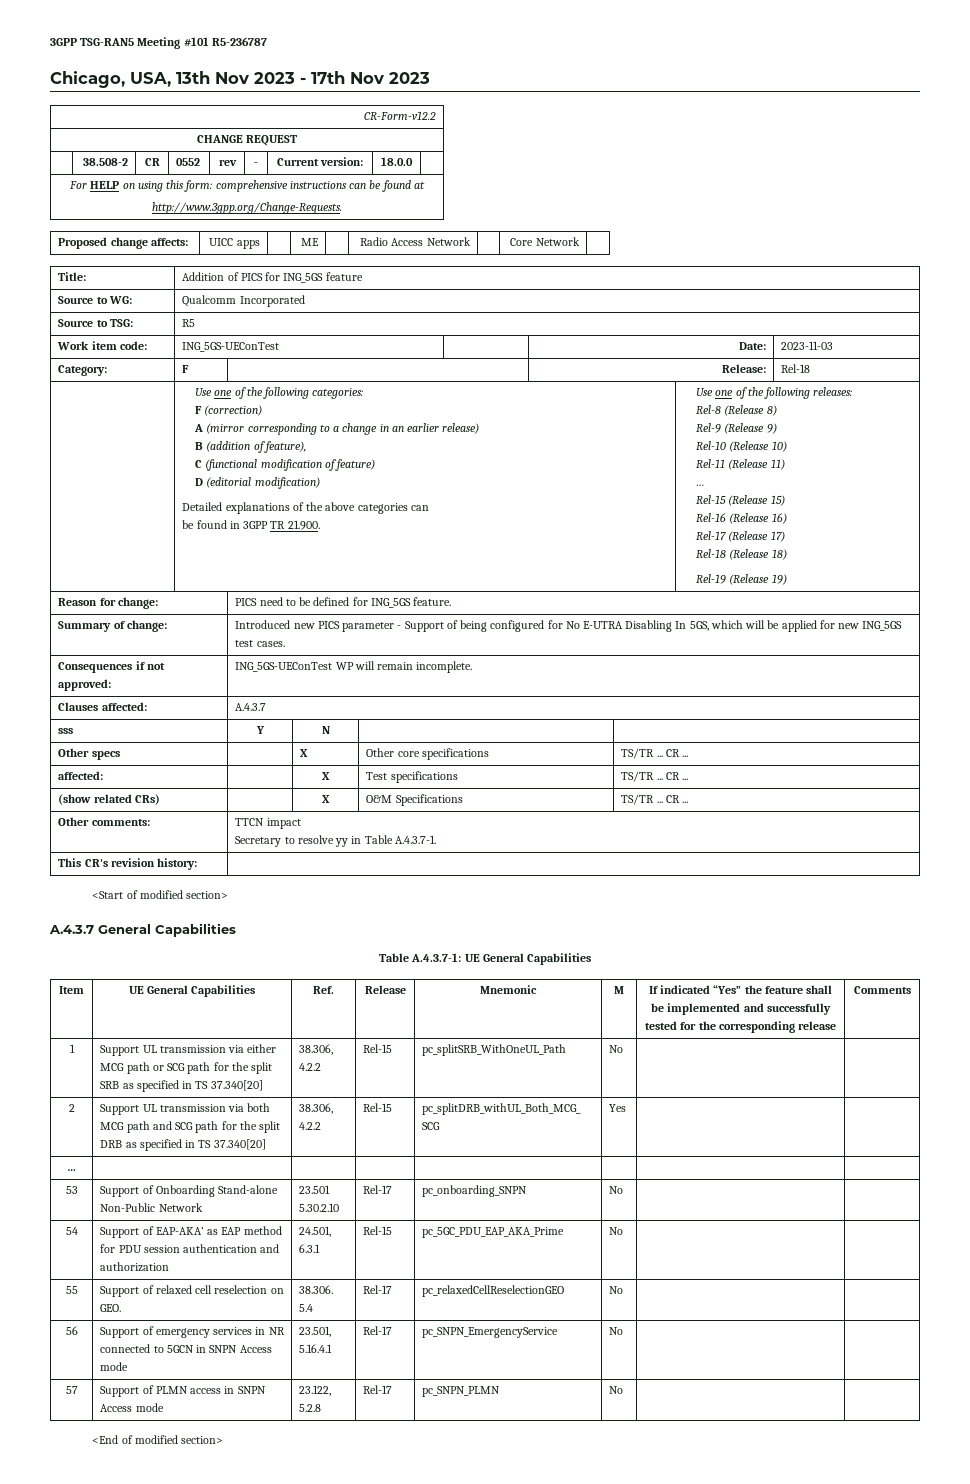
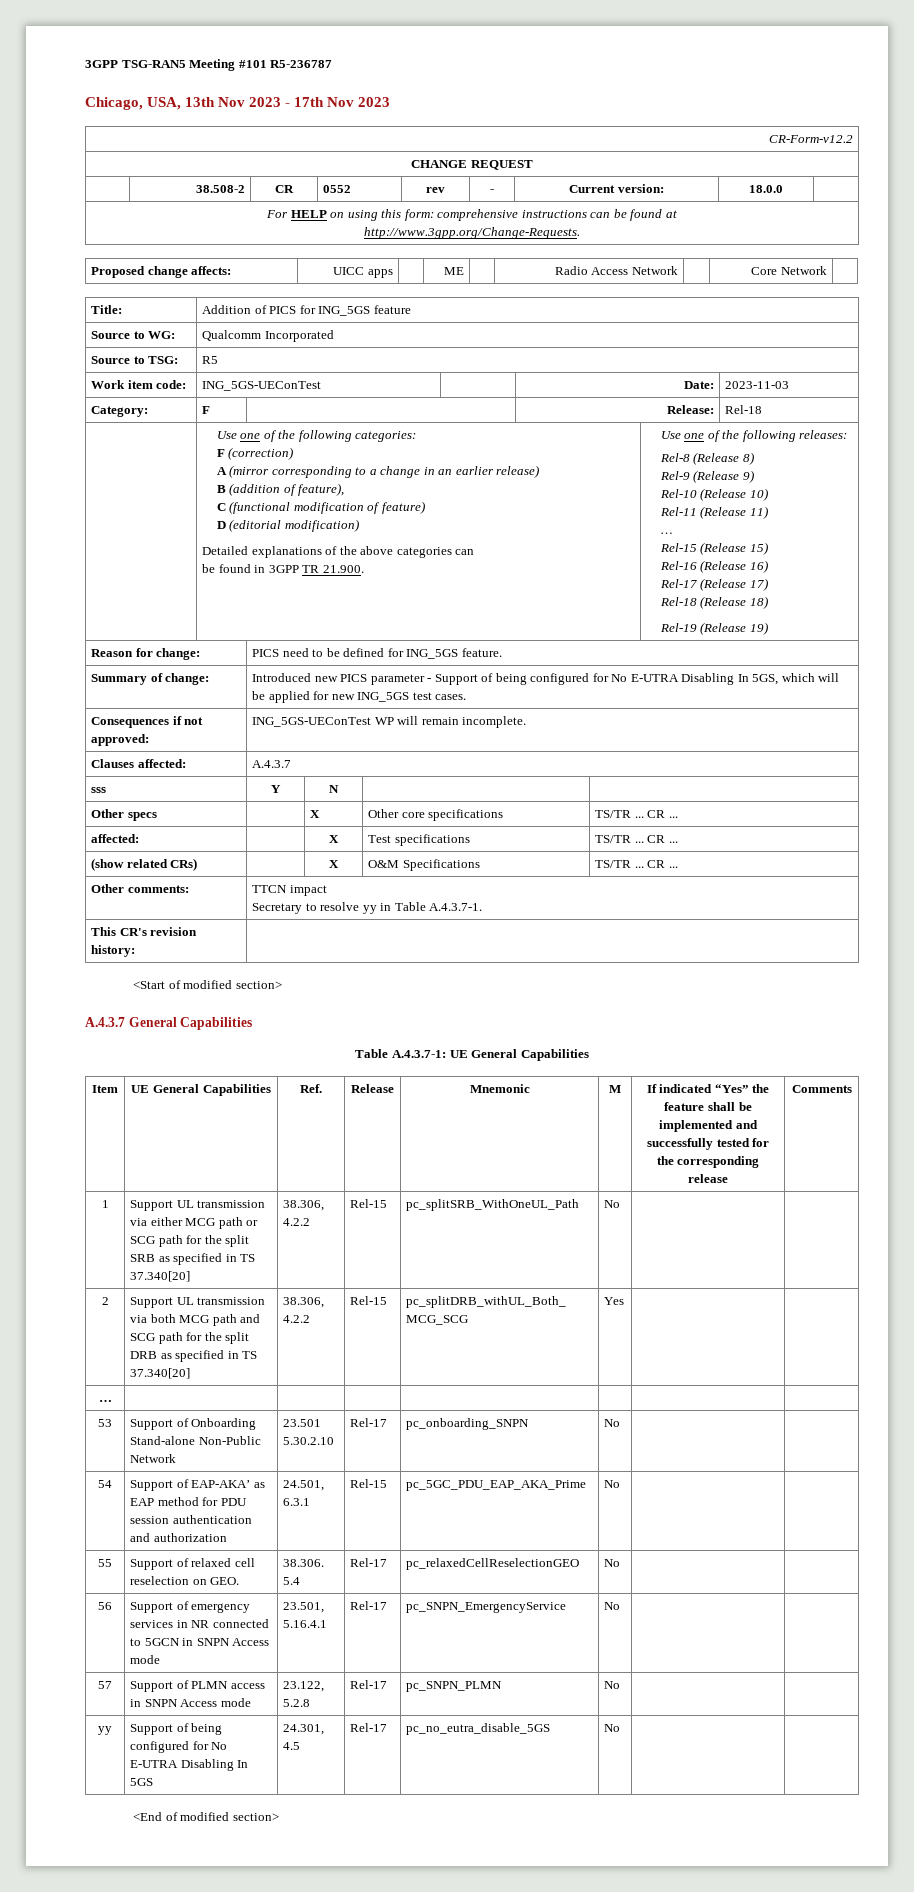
(624, 1390) none -> [98,1726,112,1735] [130,1723,223,1735] [130,1741,228,1753] [130,1759,249,1771] [130,1778,154,1786] [283,1724,325,1735] [283,1742,301,1750] [350,1723,388,1732] [406,1723,551,1735] [604,1724,621,1732] // yy | Support of being configured for No E-UTRA Disabling In 5GS | 24.301, 4.5 | Rel-17 | pc_no_eutra_disable_5GS | No | |

